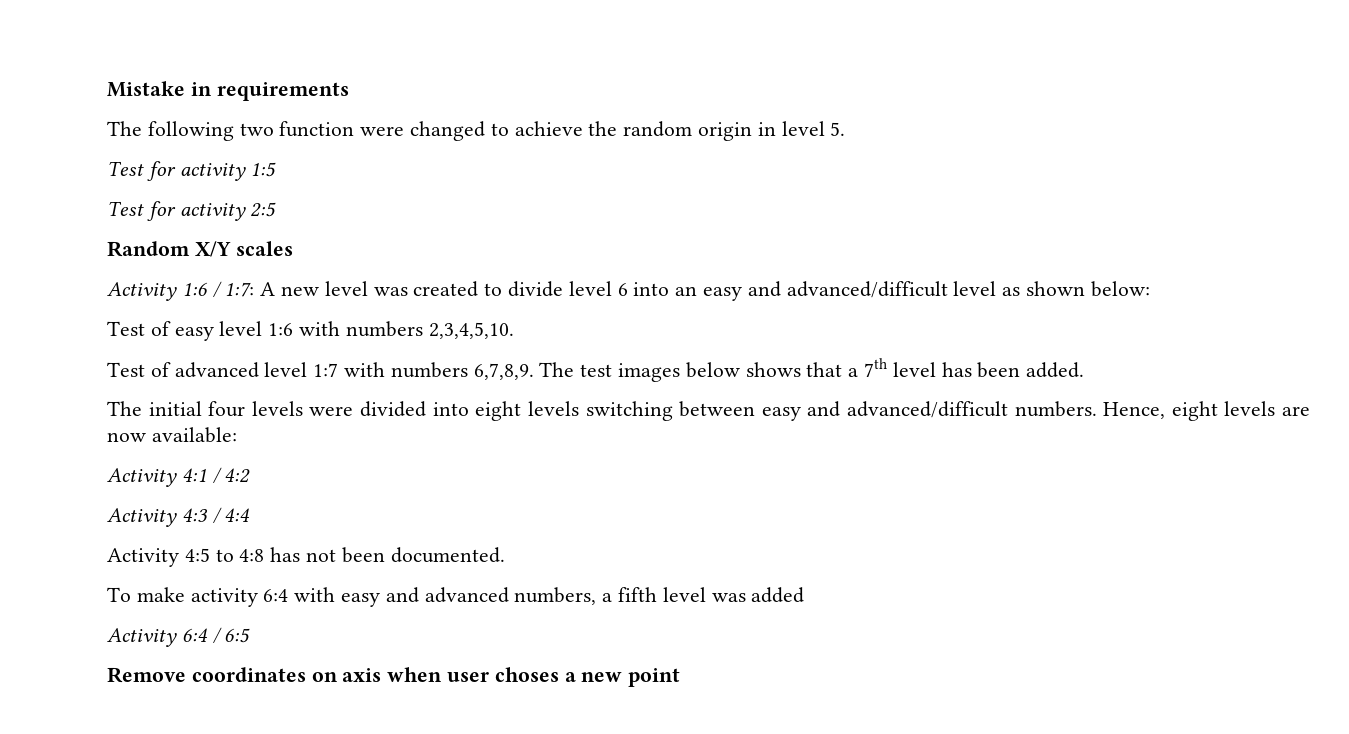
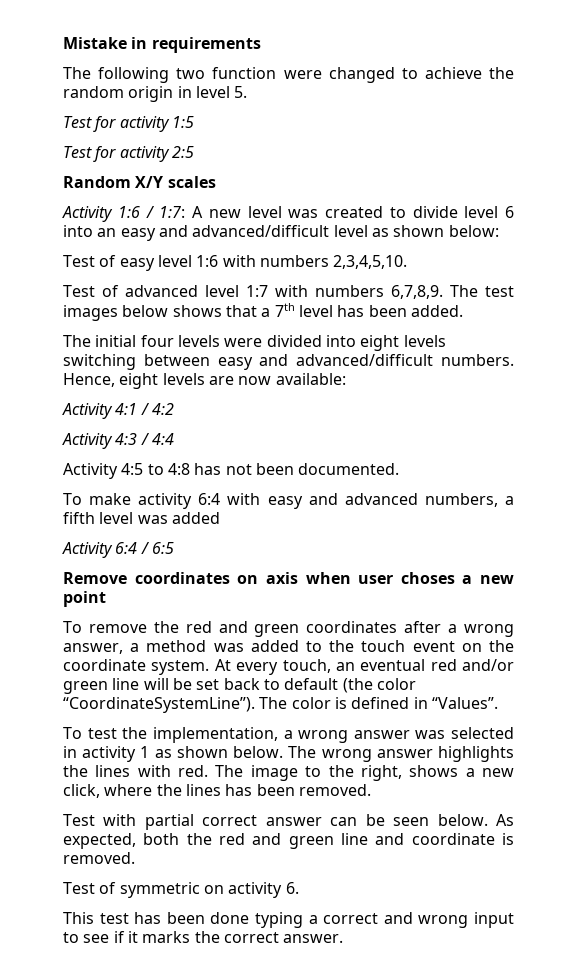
(681, 677) none -> [63,621,514,637] [63,640,514,654] [63,659,514,675] [63,678,416,694] [63,697,498,713] [63,727,514,743] [63,746,514,762] [63,765,515,781] [63,784,371,798] [63,814,515,830] [63,833,514,849] [63,852,135,864] [63,882,299,898] [63,912,514,928] [63,931,344,943] // To remove the red and green coordinates after a wrong answer, a method was added to the touch event on the coordinate system. At every touch, an eventual red and/or green line will be set back to default (the color “CoordinateSystemLine”). The color is defined in “Values”. // To test the implementation, a wrong answer was selected in activity 1 as shown below. The wrong answer highlights the lines with red. The image to the right, shows a new click, where the lines has been removed. // Test with partial correct answer can be seen below. As expected, both the red and green line and coordinate is removed. // Test of symmetric on activity 6. // This test has been done typing a correct and wrong input to see if it marks the correct answer.

